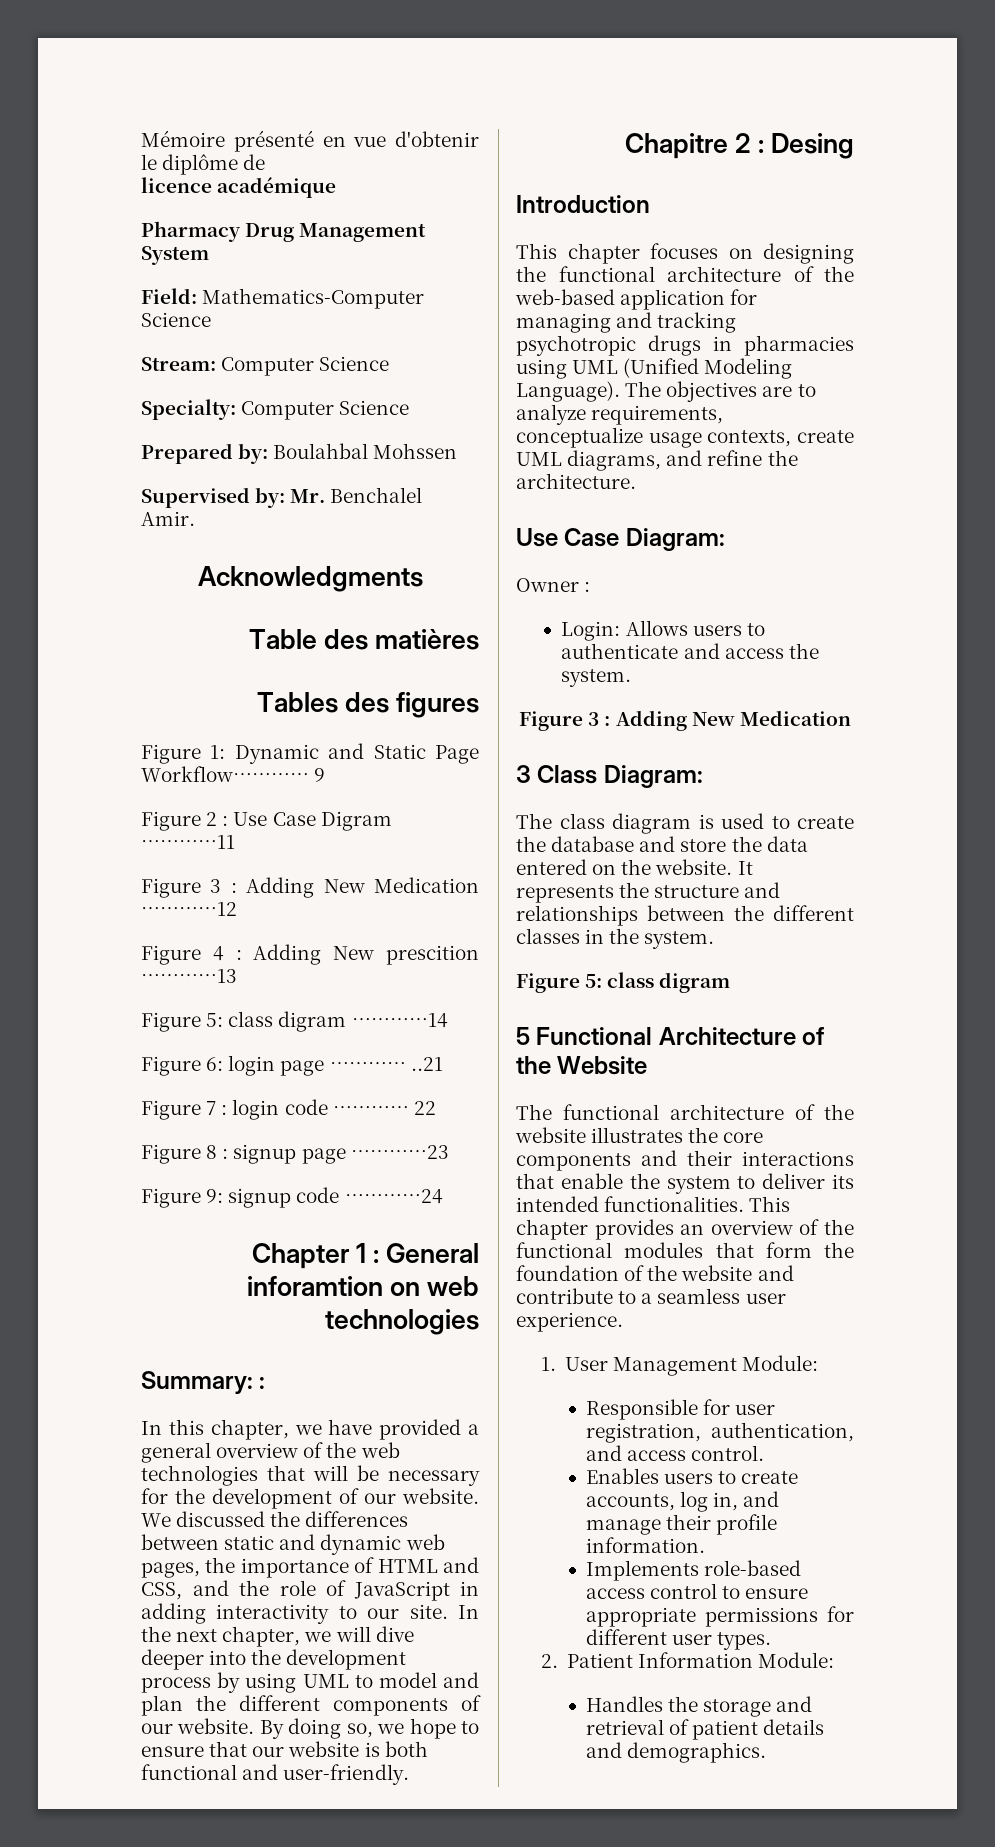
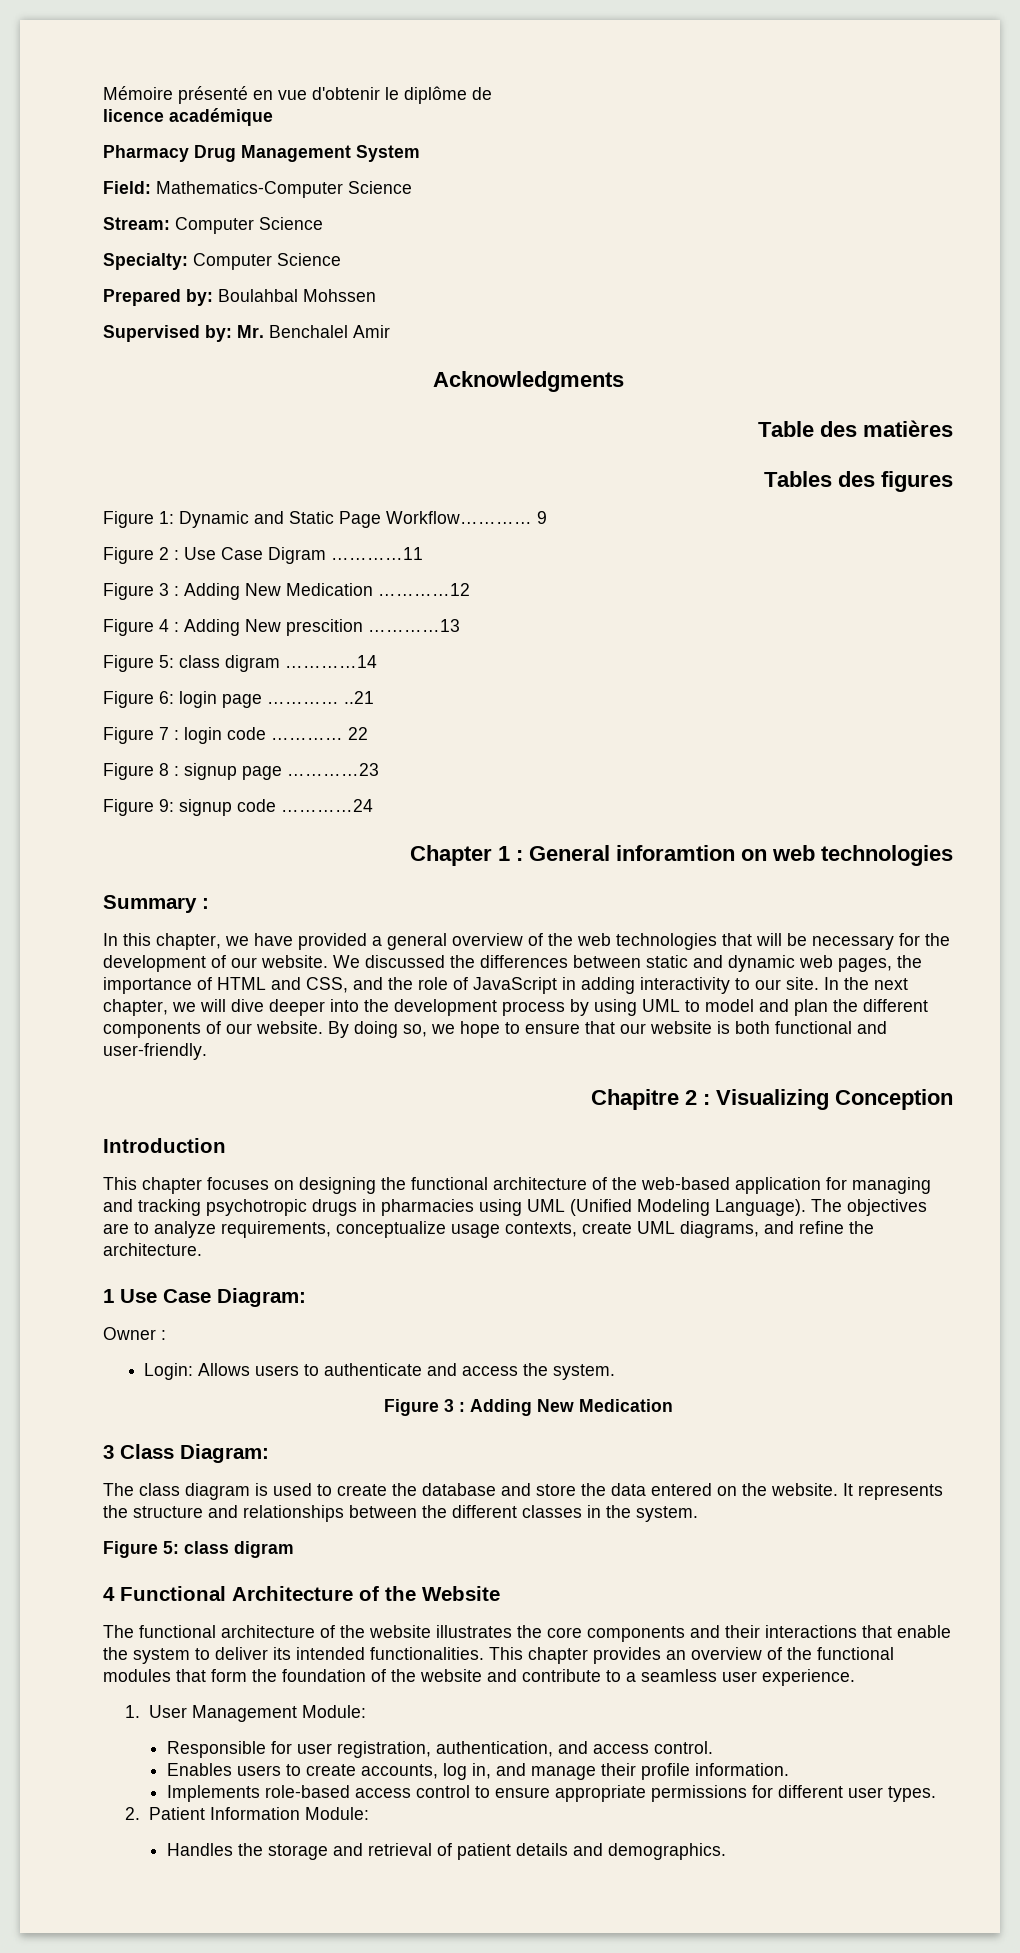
[141,511,195,526] Amir. -> [353,325,390,338] Amir
[141,1371,253,1394] Summary: -> [103,895,197,913] Summary
[771,133,854,159] Desing -> [716,1089,953,1110] Visualizing Conception
(636, 481) none -> [103,1289,114,1303] 1
[516,1027,530,1045] 5 -> [103,1587,115,1601] 4

